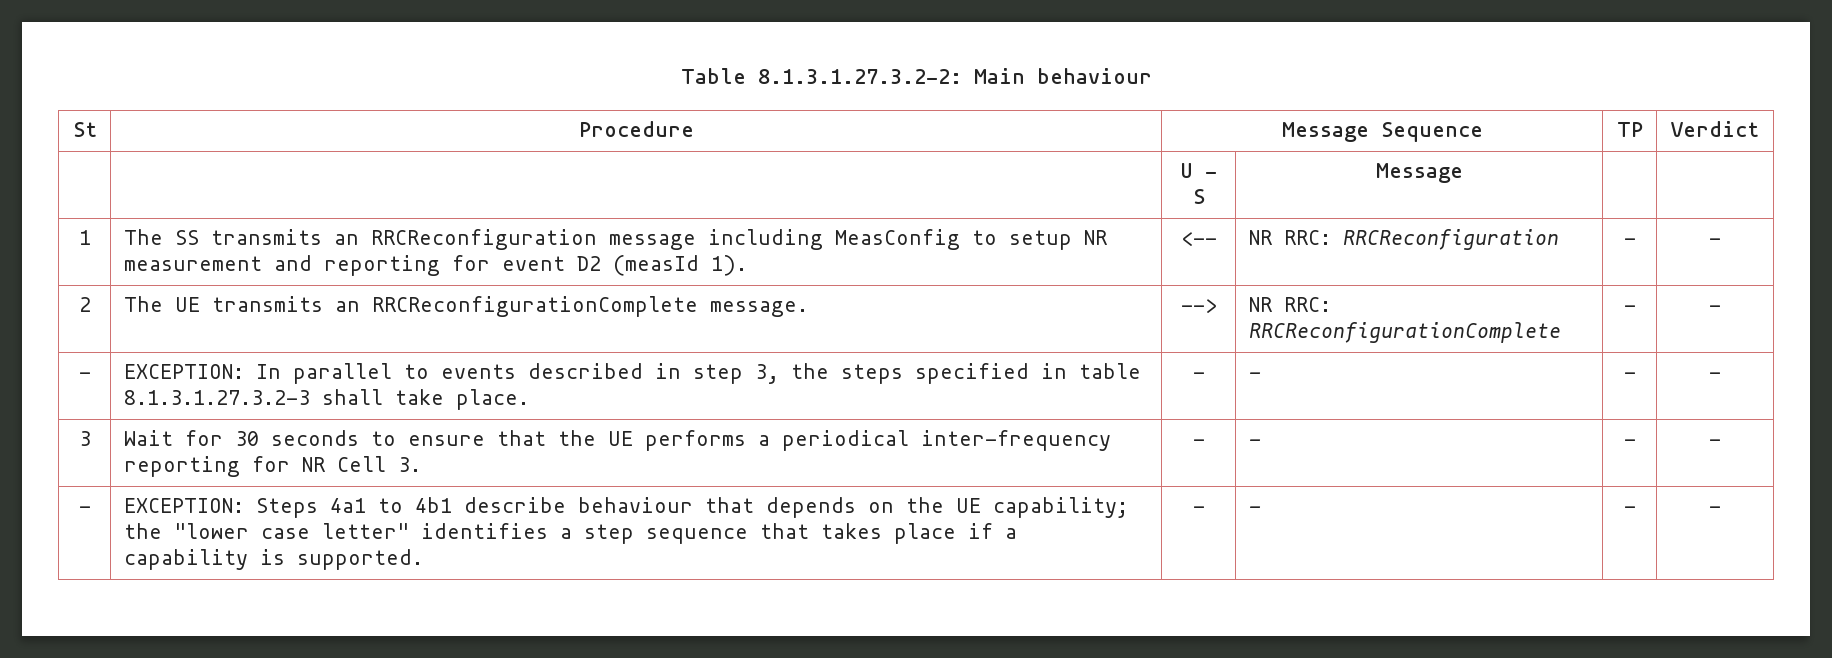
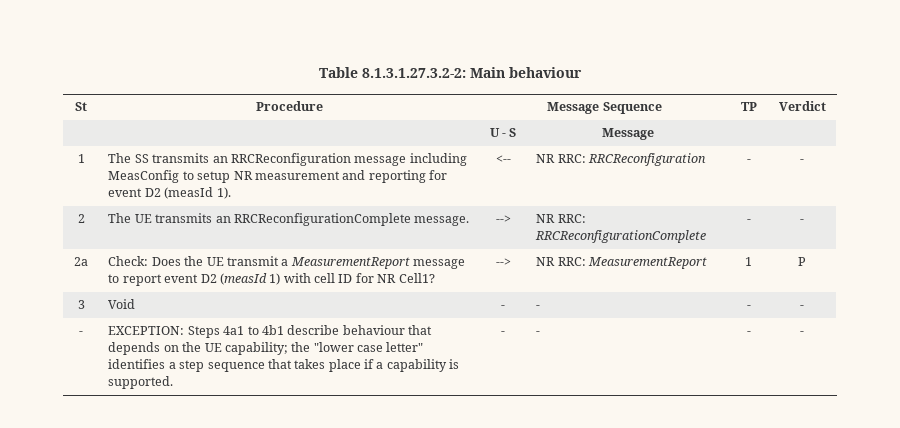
[78,372,91,379] [123,363,1141,384] [123,389,529,410] [1192,372,1205,379] [1248,372,1261,379] [1623,372,1636,379] [1709,372,1721,379] [78,431,91,446] [123,430,1111,451] [123,456,421,477] - | EXCEPTION: In parallel to events described in step 3, the steps specified in table 8.1.3.1.27.3.2-3 shall take place. | - | - | - | - // 3 | Wait for 30 seconds to ensure that the UE performs a periodical inter-frequency reporting for NR Cell 3. -> [74,257,88,266] [108,256,466,269] [108,273,435,286] [495,258,511,266] [536,257,708,269] [745,257,752,266] [798,257,806,266] [77,300,85,309] [108,299,136,309] 2a | Check: Does the UE transmit a MeasurementReport message to report event D2 (measId 1) with cell ID for NR Cell1? | --> | NR RRC: MeasurementReport | 1 | P // 3 | Void

